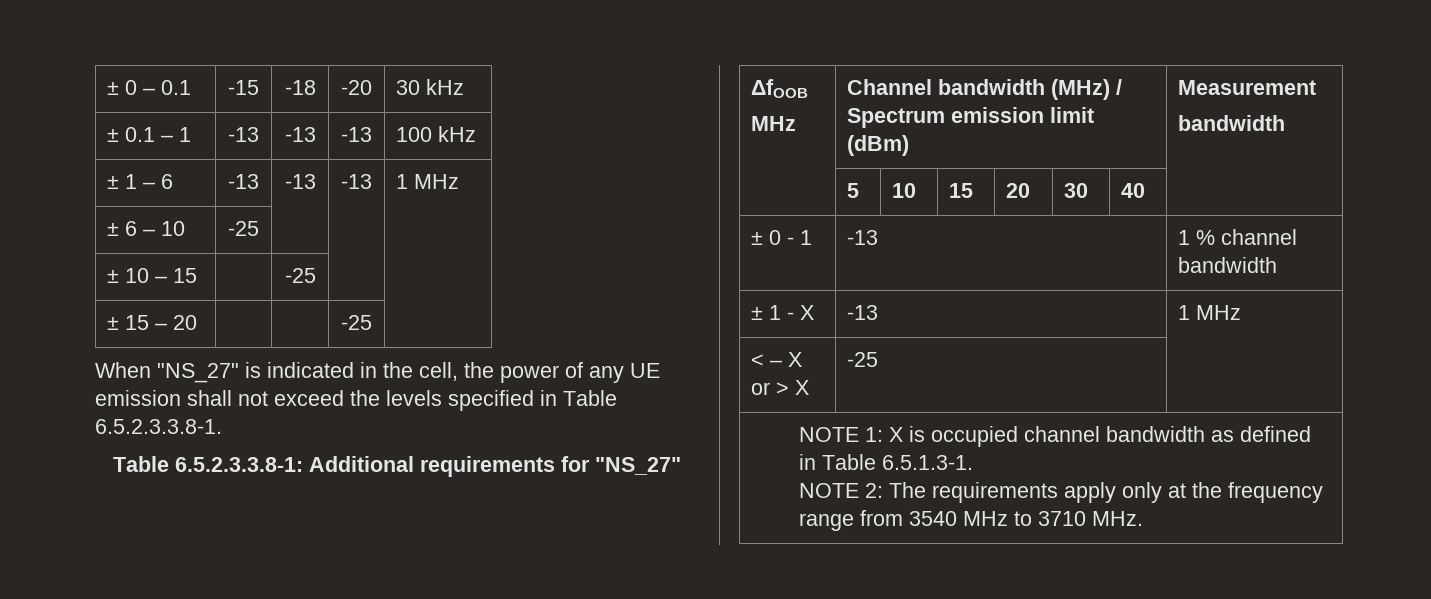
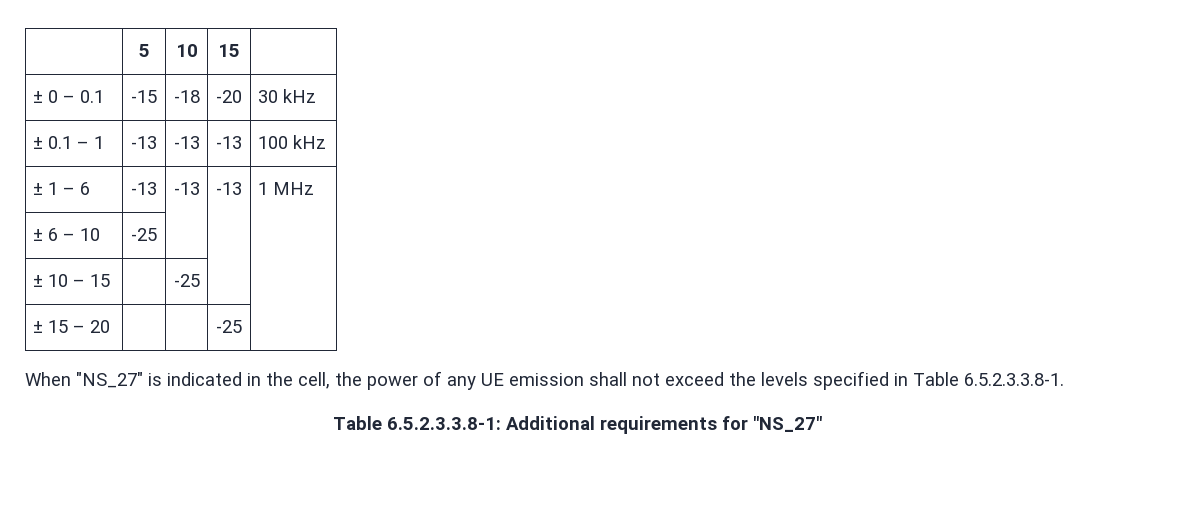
(107, 88) none -> [138,44,150,57] [175,44,198,57] [218,44,240,57] | 5 | 10 | 15 | //
[751,79,809,98] [751,116,797,131] [847,79,1123,100] [847,107,1095,128] [847,135,910,156] [1178,80,1317,95] [1178,115,1286,131] [847,183,860,198] [892,183,917,198] [949,183,974,198] [1006,183,1031,198] [1064,183,1089,198] [1121,183,1146,198] [751,230,813,245] [847,230,879,245] [1178,229,1298,245] [1178,257,1278,273] [751,305,815,320] [847,305,879,320] [1178,305,1242,320] [751,352,803,367] [751,380,810,395] [847,352,879,367] [798,426,1311,447] [798,454,973,470] [798,482,1323,503] [798,510,1143,531] // ΔfOOB // MHz | Channel bandwidth (MHz) / Spectrum emission limit (dBm) | Measurement // bandwidth // | 5 | 10 | 15 | 20 | 30 | 40 | // ± 0 - 1 | -13 | 1 % channel bandwidth // ± 1 - X | -13 | 1 MHz // < – X or > X | -25 | // NOTE 1: X is occupied channel bandwidth as defined in Table 6.5.1.3-1. // NOTE 2: The requirements apply only at the frequency range from 3540 MHz to 3710 MHz. -> (822, 424) none

